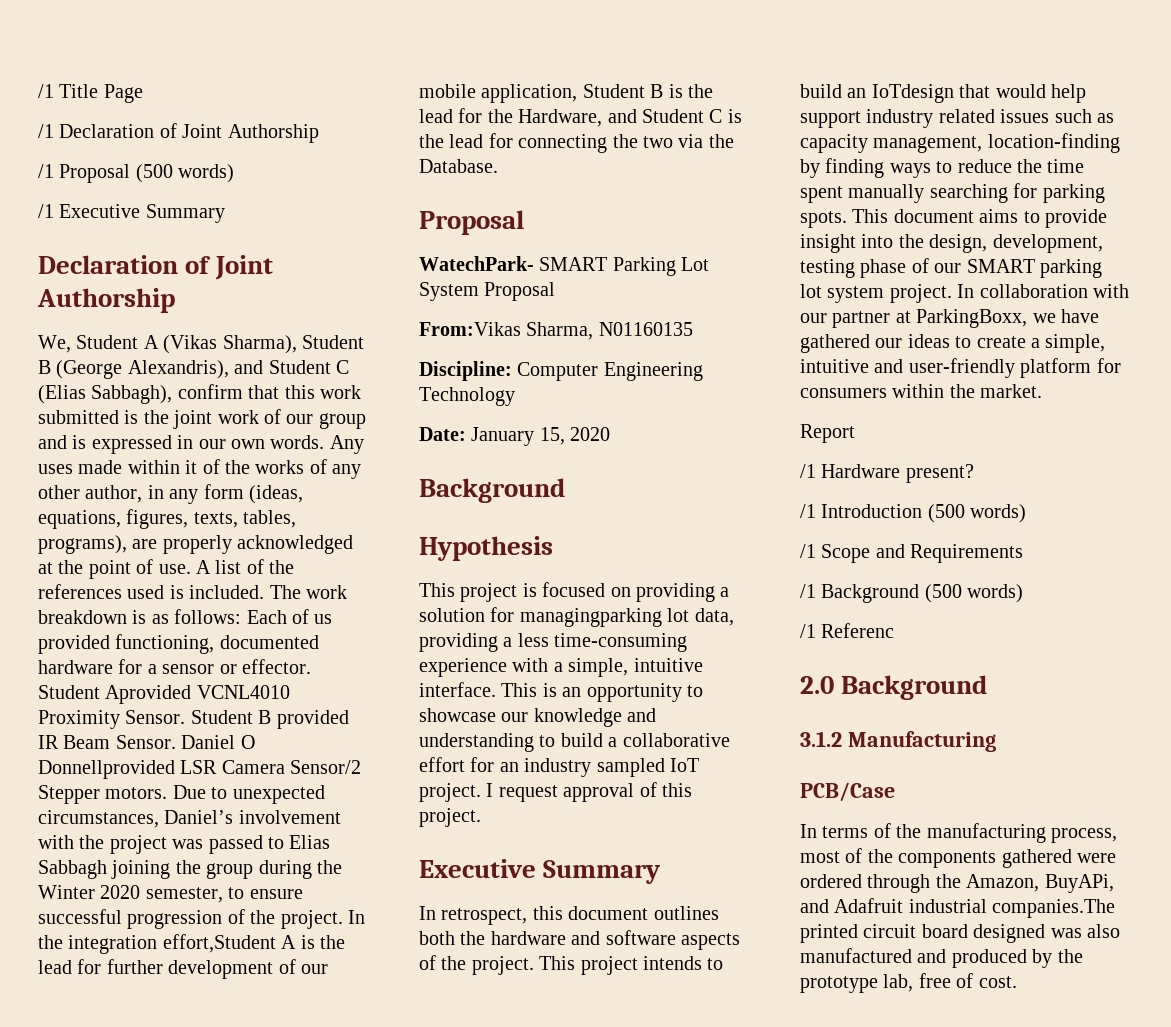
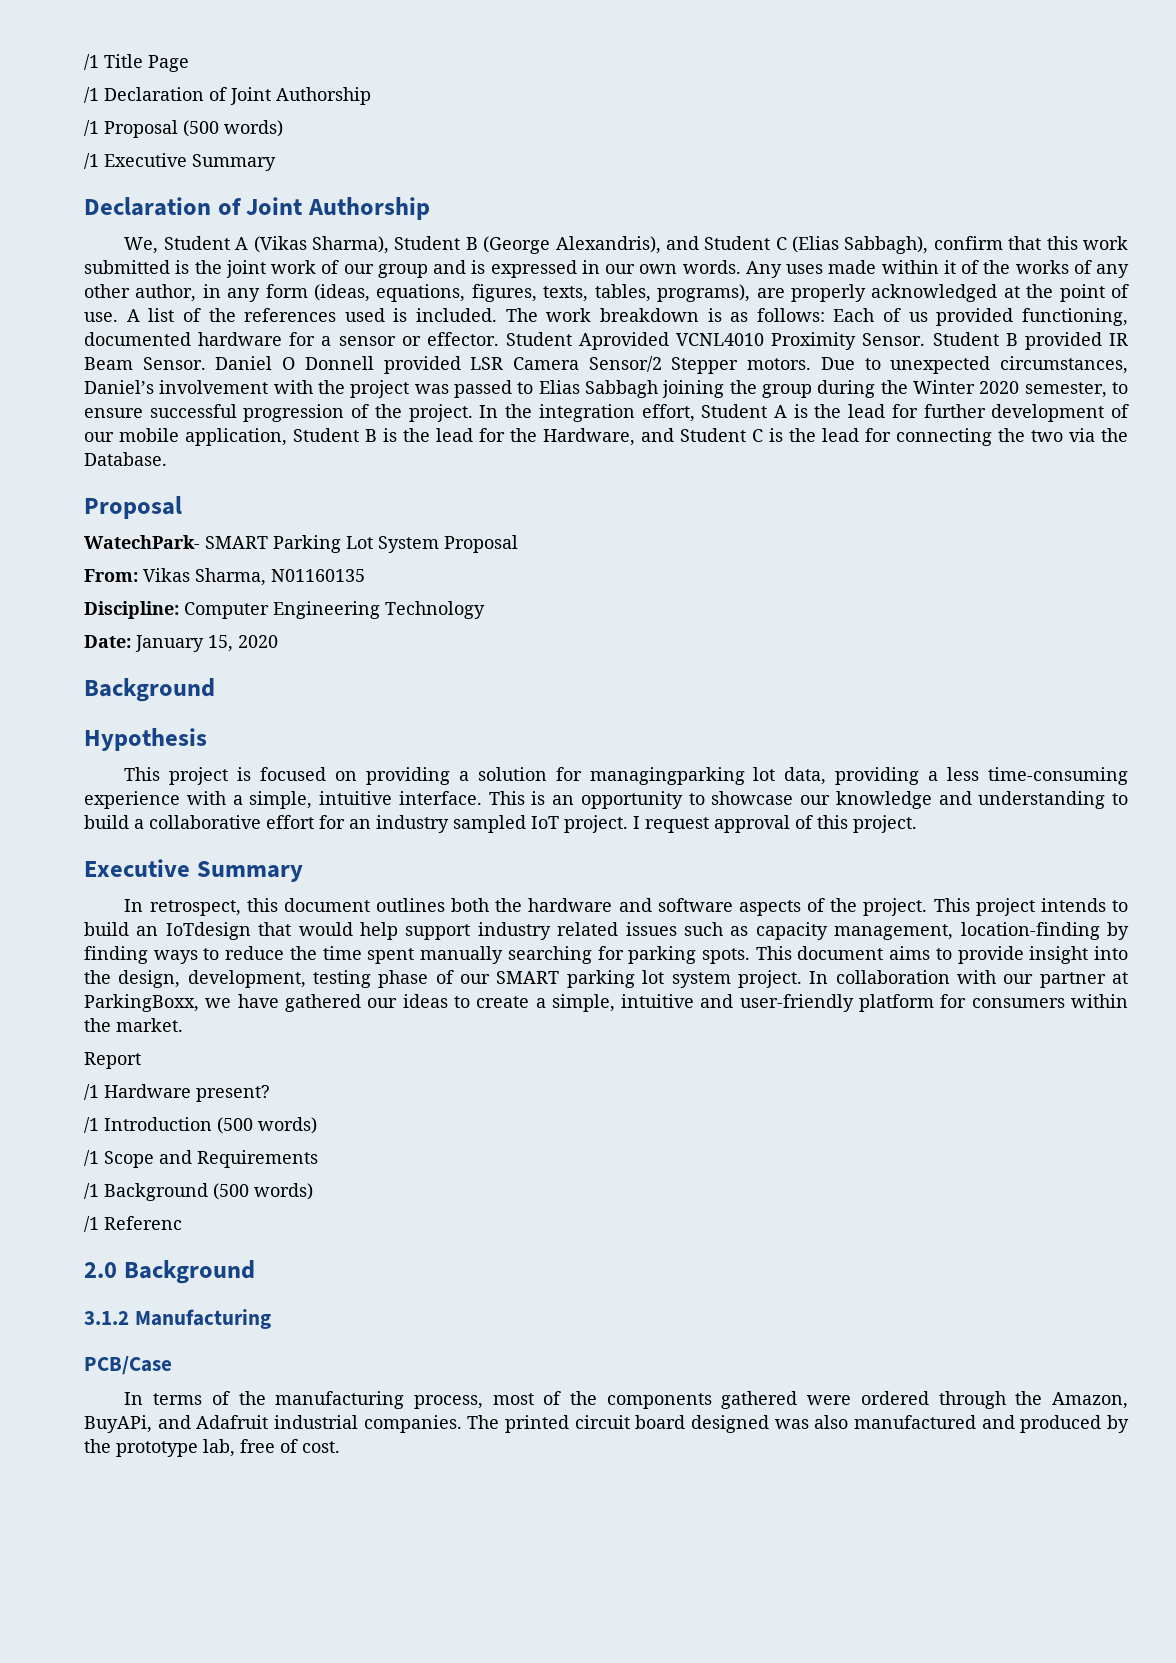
[38,760,175,779] Donnellprovided -> [304,356,461,374] Donnell provided
[162,934,276,953] effort,Student -> [641,404,768,422] effort, Student
[419,322,521,336] From:Vikas -> [84,568,190,582] From: Vikas
[992,899,1116,918] companies.The -> [363,1415,500,1433] companies. The

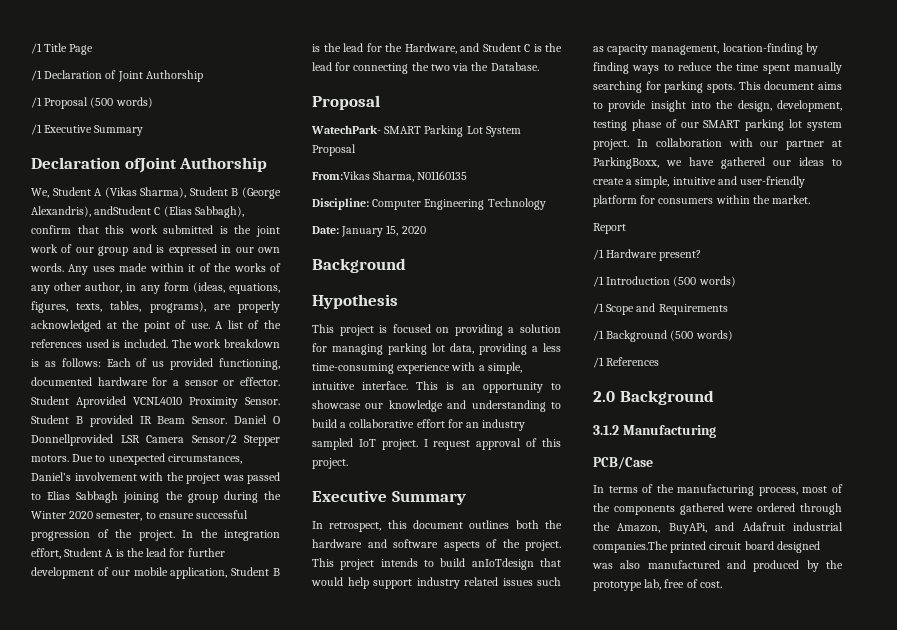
[217,197,303,215] of Joint -> [124,157,177,173] ofJoint
[665,236,771,250] and Student -> [94,206,152,215] andStudent
[304,356,461,374] Donnell provided -> [31,434,113,446] Donnellprovided
[84,568,190,582] From: Vikas -> [312,171,370,180] From:Vikas
[589,767,745,785] managingparking -> [332,343,427,355] managing parking
[136,922,251,940] an IoTdesign -> [471,558,534,570] anIoTdesign
[104,1216,182,1230] Referenc -> [606,357,660,366] References
[363,1415,500,1433] companies. The -> [593,541,668,553] companies.The

